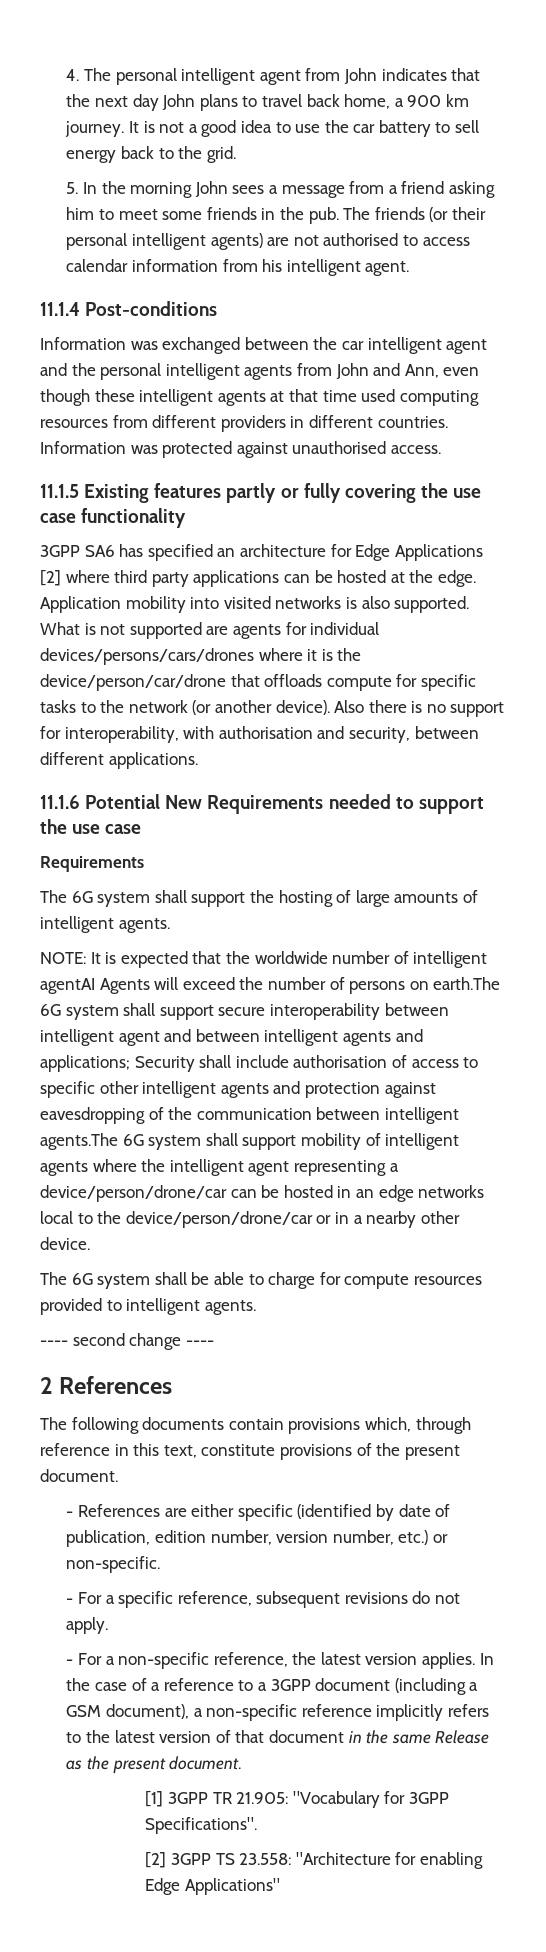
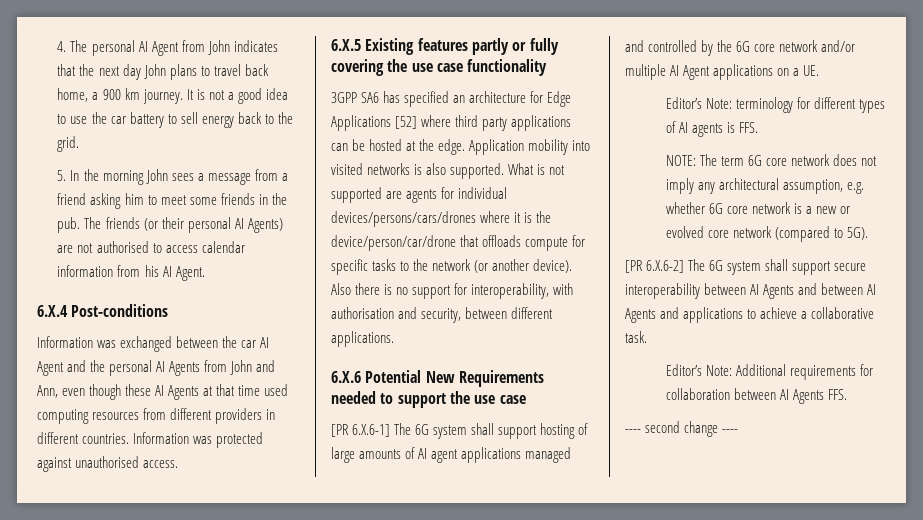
[181,68,301,85] intelligent agent -> [138,41,179,56] AI Agent
[131,233,263,250] intelligent agents) -> [234,218,283,233] AI Agents)
[286,259,410,276] [40,302,80,316] intelligent agent. // 11.1.4 -> [162,266,205,281] [37,305,68,317] AI Agent. // 6.X.4
[367,337,488,354] intelligent agent -> [260,337,270,348] [37,361,64,376] AI Agent
[165,363,293,380] intelligent agents -> [156,361,201,376] AI Agents
[139,389,266,406] intelligent agents -> [155,385,200,400] AI Agents
[40,484,79,498] 11.1.5 -> [331,39,361,51] 6.X.5
[40,570,61,586] [2] -> [395,116,418,129] [52]
[40,795,80,809] 11.1.6 -> [331,371,361,383] 6.X.6
[40,856,144,872] [40,890,274,907] Requirements // The 6G system shall support the -> [331,423,538,439] [PR 6.X.6-1] The 6G system shall support
[40,916,170,933] [40,951,488,968] [40,977,501,994] intelligent agents. // NOTE: It is expected that the worldwide number of intelligent agentAI Agents will exceed the number of persons on earth.The -> [418,447,572,463] [625,40,856,56] [625,64,820,80] [665,97,886,113] [665,121,759,137] [665,154,878,166] [665,178,865,194] [665,202,851,214] [665,226,869,242] [625,259,706,273] AI agent applications managed and controlled by the 6G core network and/or multiple AI Agent applications on a UE. // Editor’s Note: terminology for different types of AI agents is FFS. // NOTE: The term 6G core network does not imply any architectural assumption, e.g. whether 6G core network is a new or evolved core network (compared to 5G). // [PR 6.X.6-2] The
[40,1029,423,1046] [40,1055,479,1072] [40,1081,436,1098] [40,1107,459,1124] [40,1133,460,1150] [40,1159,399,1176] [40,1185,485,1202] [40,1211,460,1228] [40,1237,90,1250] [40,1272,482,1289] [40,1298,256,1315] [40,1333,214,1350] [40,1376,173,1394] [40,1417,471,1434] [40,1443,460,1460] [40,1469,118,1482] [66,1504,451,1521] [66,1530,448,1547] [66,1556,161,1573] [66,1591,461,1608] [66,1617,109,1634] [66,1652,494,1669] [66,1678,479,1695] [66,1704,489,1721] [66,1730,490,1744] [66,1756,242,1774] [145,1791,449,1808] [145,1817,258,1834] [145,1852,484,1869] [145,1878,281,1895] intelligent agent and between intelligent agents and applications; Security shall include authorisation of access to specific other intelligent agents and protection against eavesdropping of the communication between intelligent agents.The 6G system shall support mobility of intelligent agents where the intelligent agent representing a device/person/drone/car can be hosted in an edge networks local to the device/person/drone/car or in a nearby other device. // The 6G system shall be able to charge for compute resources provided to intelligent agents. // ---- second change ---- // 2 References // The following documents contain provisions which, through reference in this text, constitute provisions of the present document. // - References are either specific (identified by date of publication, edition number, version number, etc.) or non-specific. // - For a specific reference, subsequent revisions do not apply. // - For a non-specific reference, the latest version applies. In the case of a reference to a 3GPP document (including a GSM document), a non-specific reference implicitly refers to the latest version of that document in the same Release as the present document. // [1] 3GPP TR 21.905: "Vocabulary for 3GPP Specifications". // [2] 3GPP TS 23.558: "Architecture for enabling Edge Applications" -> [750,283,877,299] [625,307,875,323] [625,331,647,343] [665,364,874,380] [665,388,848,404] [625,421,739,437] AI Agents and between AI Agents and applications to achieve a collaborative task. // Editor’s Note: Additional requirements for collaboration between AI Agents FFS. // ---- second change ----

